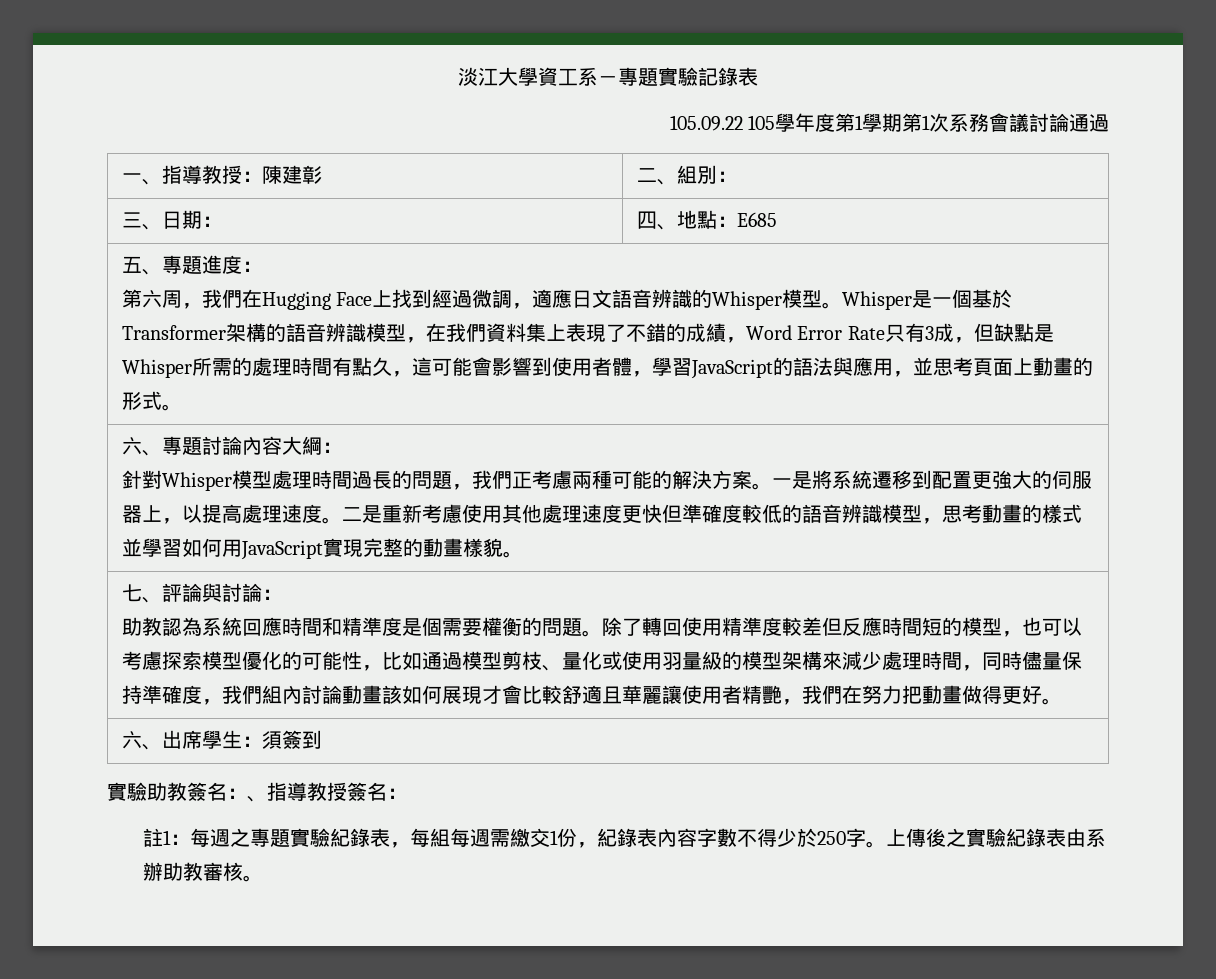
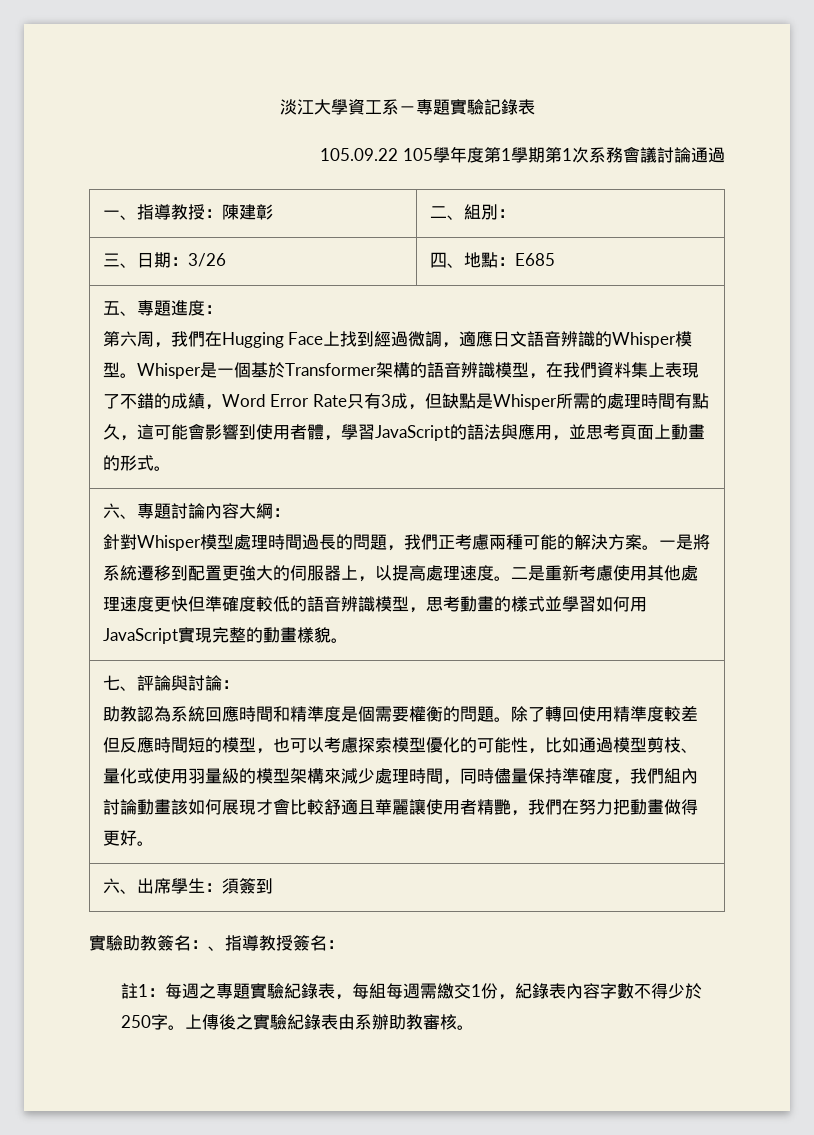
(222, 221) none -> [187,253,226,267] 3/26

